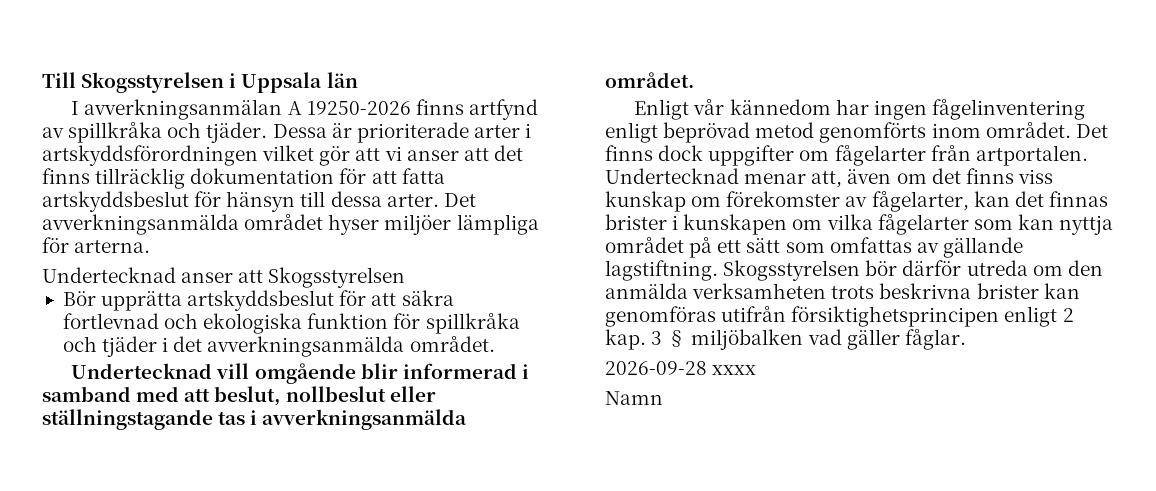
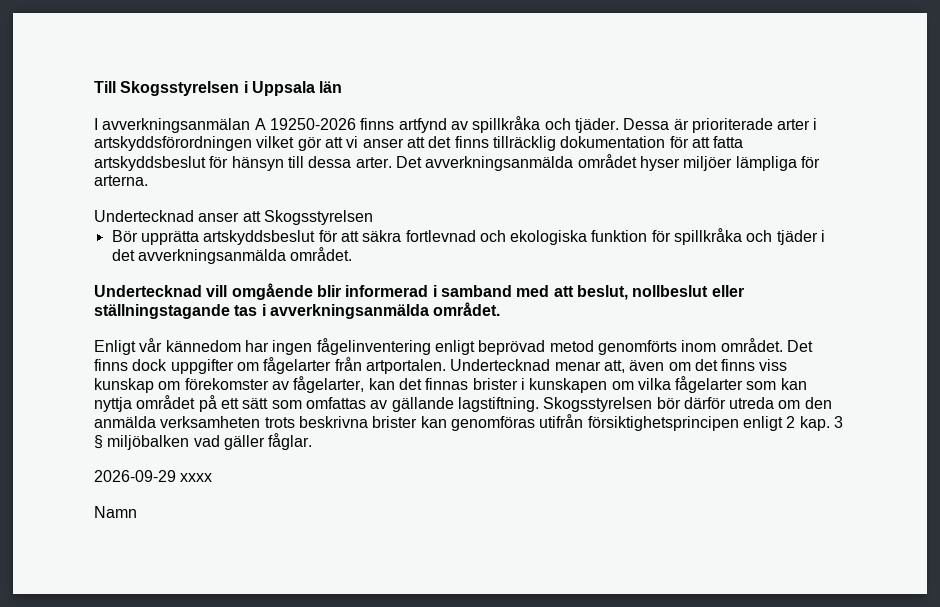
[605,361,707,375] 2026-09-28 -> [94,470,176,482] 2026-09-29

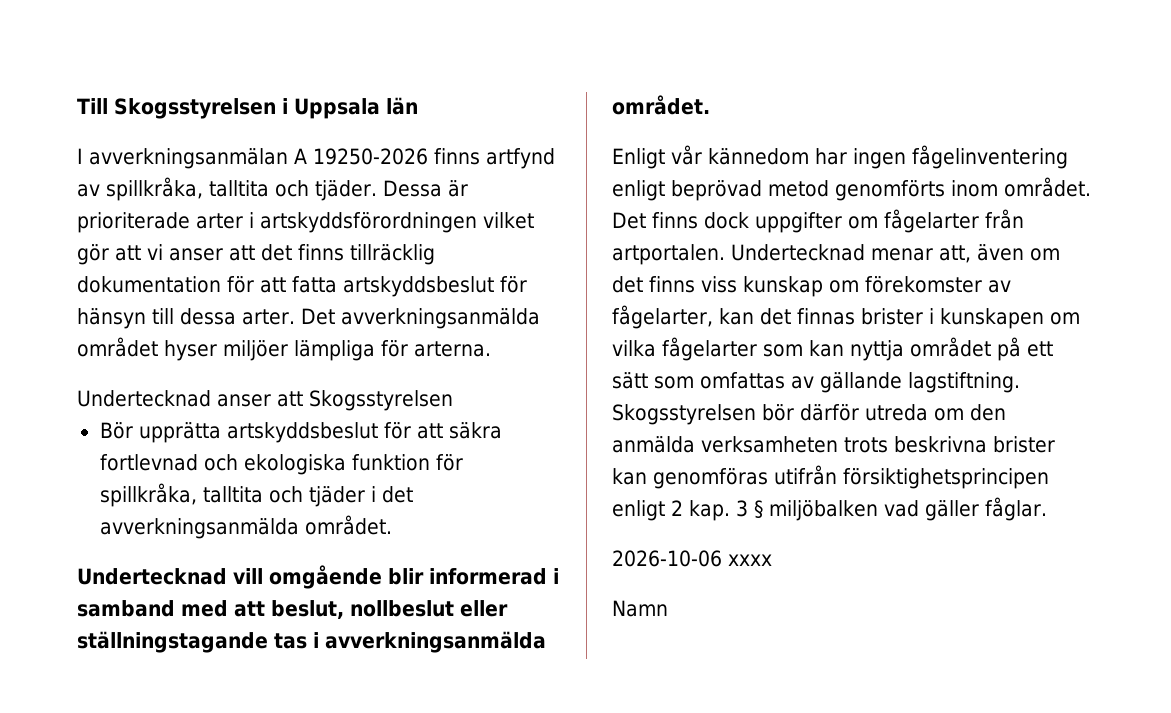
[472,116,541,133] spillkråka -> [106,177,269,201] spillkråka, talltita
[674,228,743,245] spillkråka -> [99,483,263,507] spillkråka, talltita
[94,470,176,482] 2026-09-29 -> [612,550,722,567] 2026-10-06

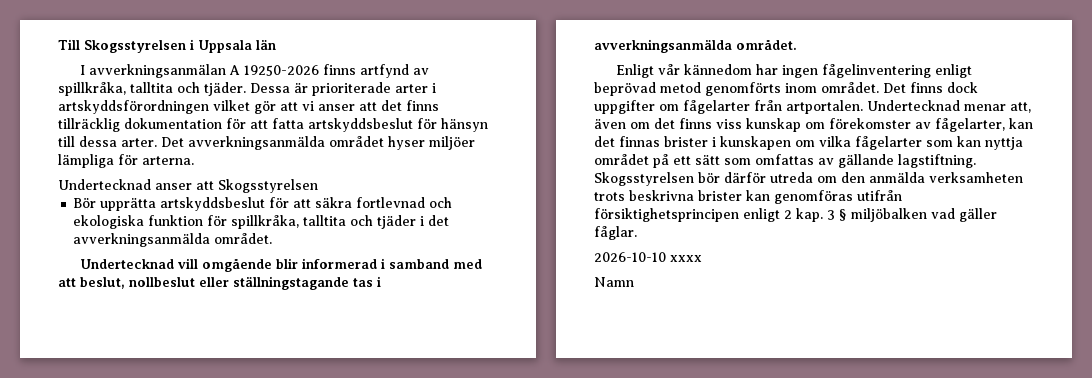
[612,550,722,567] 2026-10-06 -> [594,252,666,262] 2026-10-10

